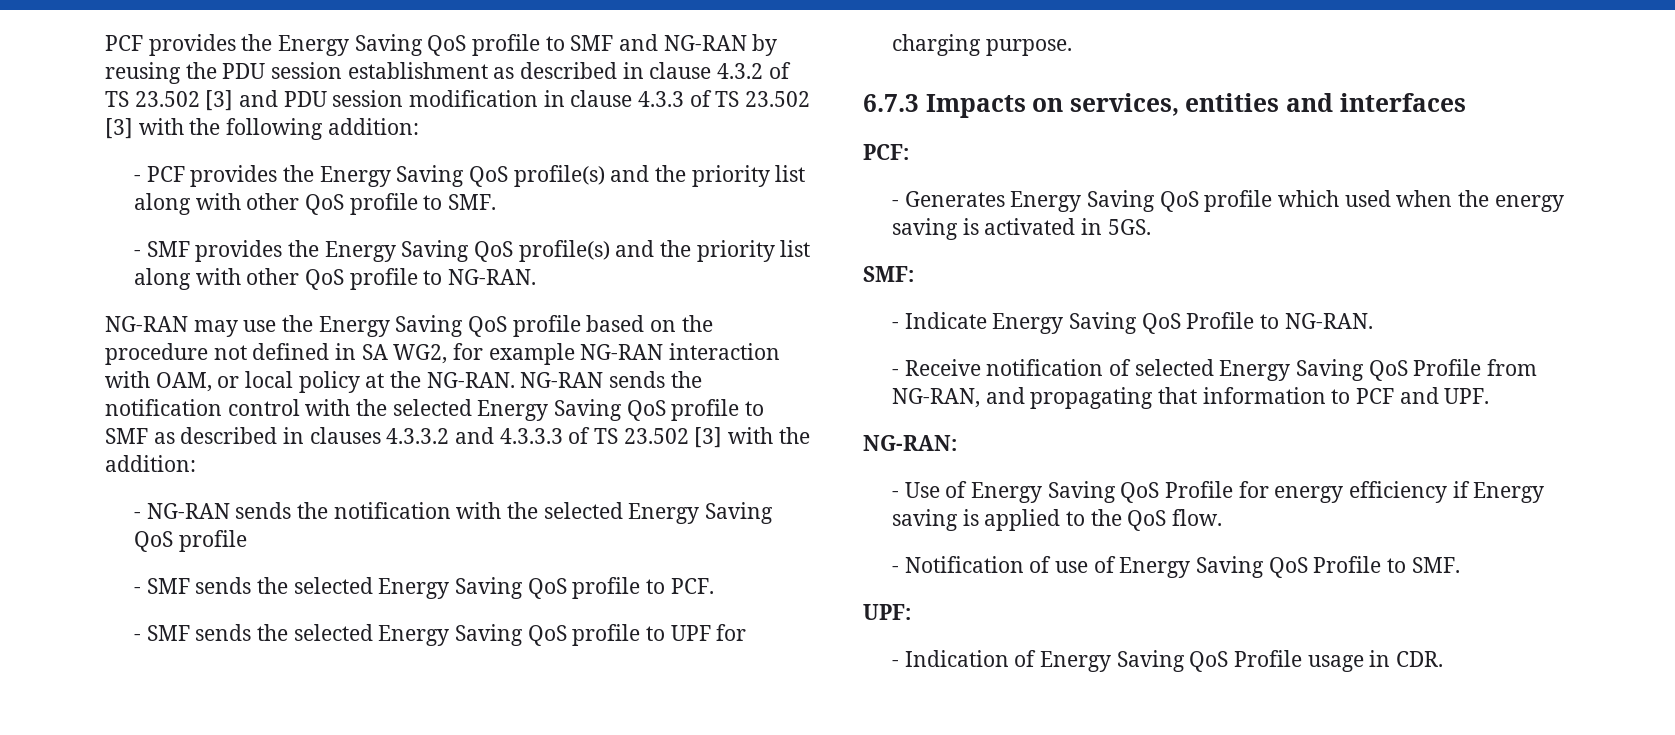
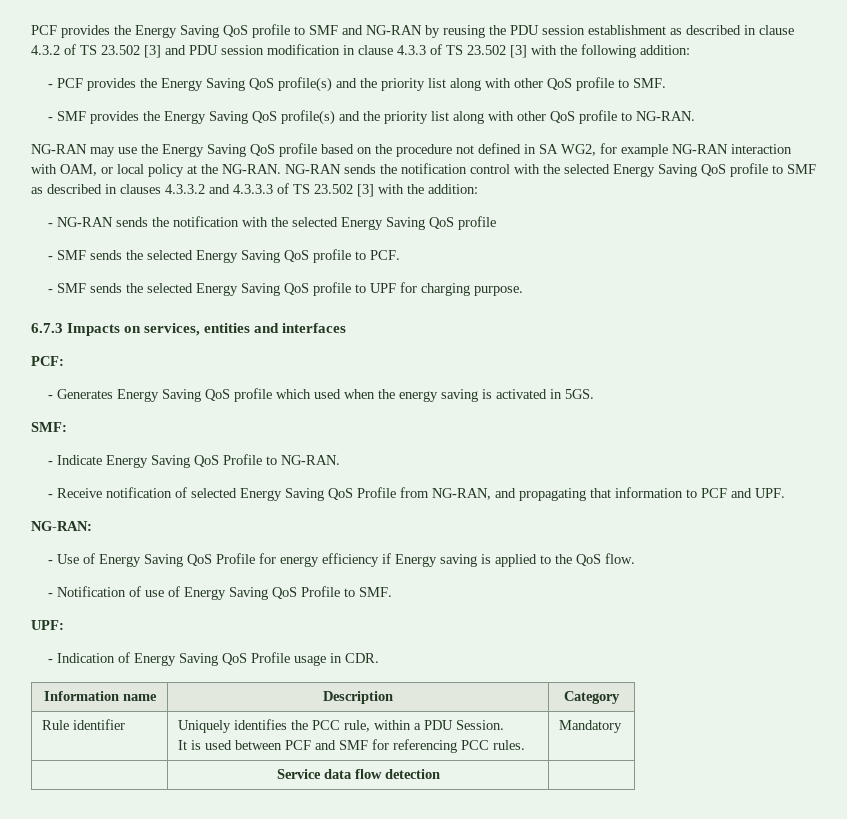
(1443, 659) none -> [43,691,157,701] [323,691,393,704] [564,691,620,704] [42,719,126,730] [178,719,505,733] [178,739,526,753] [559,720,623,733] [276,769,440,779] // Information name | Description | Category // Rule identifier | Uniquely identifies the PCC rule, within a PDU Session. // It is used between PCF and SMF for referencing PCC rules. | Mandatory // | Service data flow detection |

